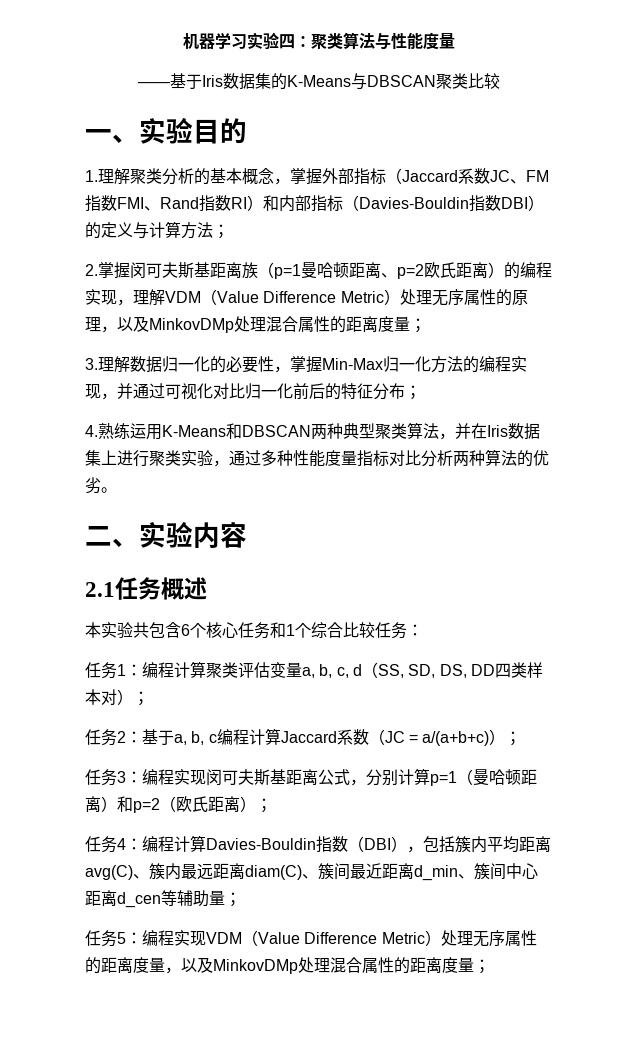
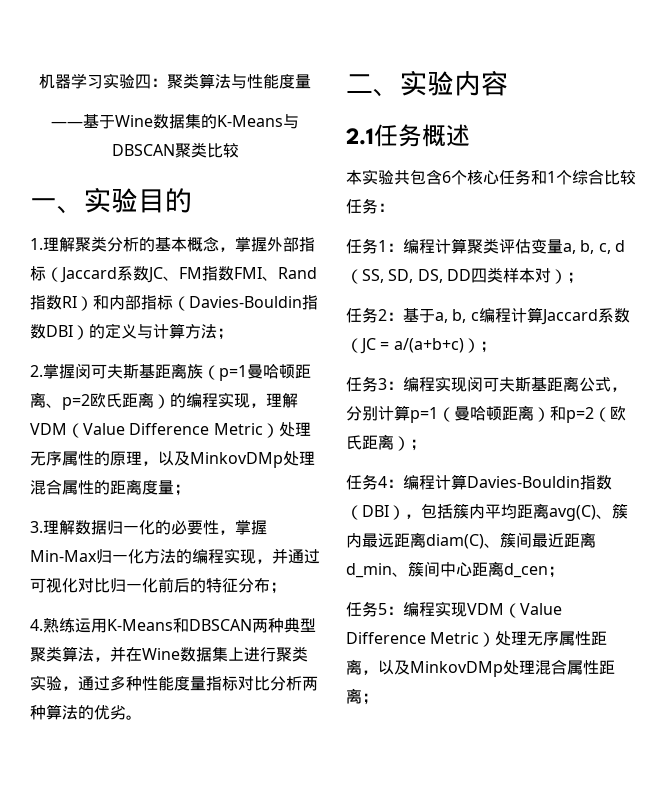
[201,75,223,87] Iris -> [115,115,153,127] Wine
[487,425,508,437] Iris -> [142,648,180,660] Wine
[161,890,225,907] 等辅助量 -> (548, 570) none
[85,957,474,974] 的距离度量，以及MinkovDMp处理混合属性的距离度量 -> [591,631,608,646] [346,659,615,677] [346,688,362,704] 距离，以及MinkovDMp处理混合属性距离

